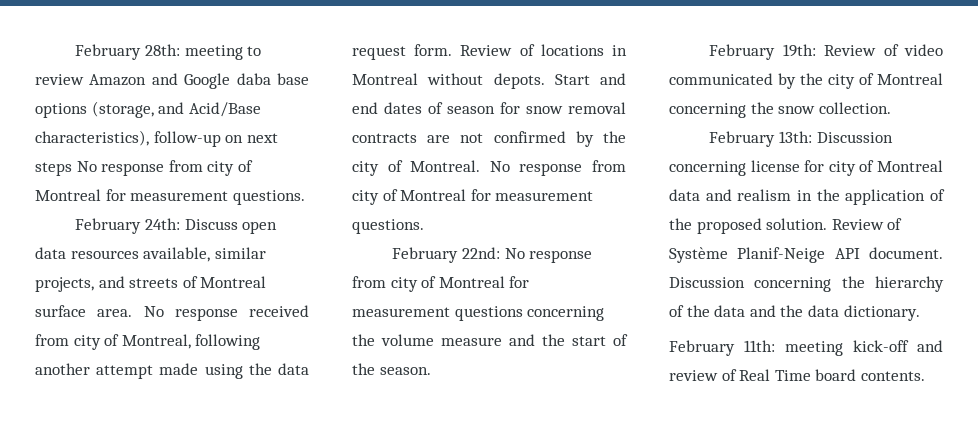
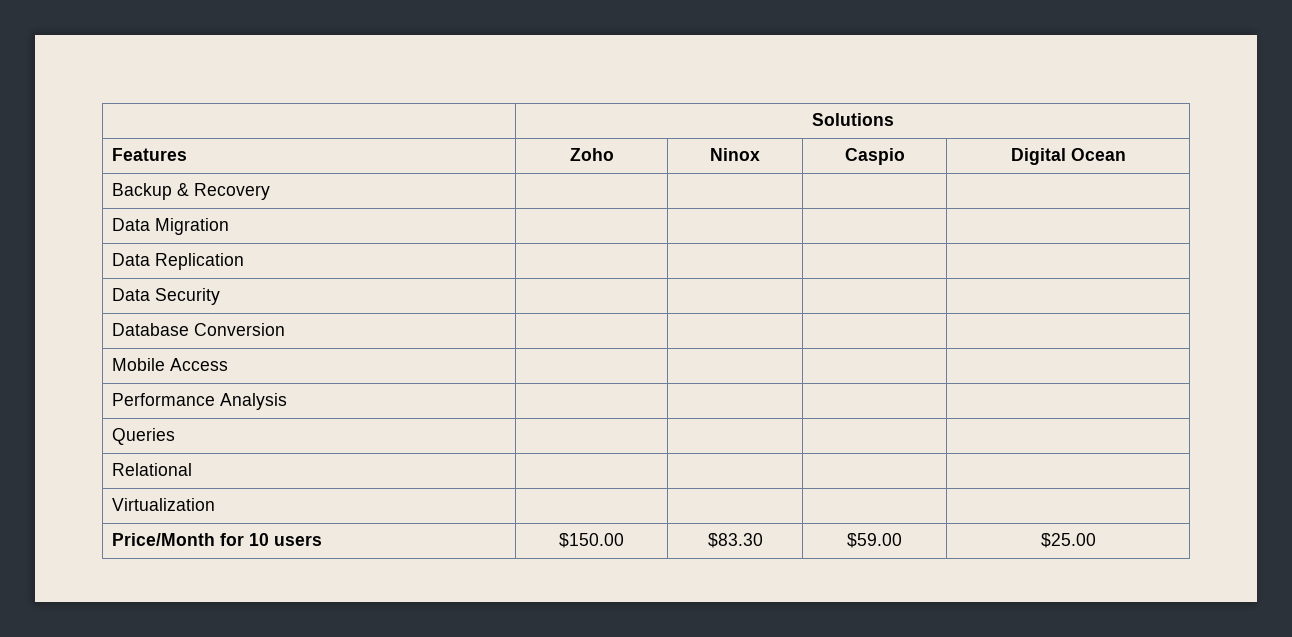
[75,44,262,60] [35,73,309,89] [35,101,261,118] [35,130,278,147] [35,160,253,176] [35,189,305,205] [75,218,278,234] [35,247,266,262] [35,276,267,292] [35,305,309,321] [35,334,261,350] [35,363,309,379] [352,44,627,60] [352,73,626,89] [352,102,626,114] [352,131,626,147] [352,160,626,176] [352,189,594,205] [352,219,424,234] [392,247,593,263] [352,276,530,292] [352,306,605,321] [352,334,628,346] [352,363,431,375] [709,44,943,60] [669,73,943,89] [669,102,891,118] [709,131,893,147] [669,160,943,176] [669,189,945,205] [669,218,903,234] [669,247,943,263] [669,276,944,292] [669,305,920,321] [669,340,943,356] [669,369,925,381] February 28th: meeting to review Amazon and Google daba base options (storage, and Acid/Base characteristics), follow-up on next steps No response from city of Montreal for measurement questions. // February 24th: Discuss open data resources available, similar projects, and streets of Montreal surface area. No response received from city of Montreal, following another attempt made using the data request form. Review of locations in Montreal without depots. Start and end dates of season for snow removal contracts are not confirmed by the city of Montreal. No response from city of Montreal for measurement questions. // February 22nd: No response from city of Montreal for measurement questions concerning the volume measure and the start of the season. // February 19th: Review of video communicated by the city of Montreal concerning the snow collection. // February 13th: Discussion concerning license for city of Montreal data and realism in the application of the proposed solution. Review of Système Planif-Neige API document. Discussion concerning the hierarchy of the data and the data dictionary. // February 11th: meeting kick-off and review of Real Time board contents. -> [811,113,894,126] [112,148,188,161] [569,148,614,161] [710,148,760,161] [844,148,905,165] [1010,148,1126,165] [112,183,271,200] [112,218,230,235] [112,253,245,270] [112,288,221,305] [112,323,286,336] [112,358,229,371] [112,393,288,410] [112,428,176,445] [112,463,193,476] [112,498,216,511] [112,533,323,546] [559,533,624,548] [707,533,763,548] [847,533,902,548] [1040,533,1096,548] | Solutions // Features | Zoho | Ninox | Caspio | Digital Ocean // Backup & Recovery | | | | // Data Migration | | | | // Data Replication | | | | // Data Security | | | | // Database Conversion | | | | // Mobile Access | | | | // Performance Analysis | | | | // Queries | | | | // Relational | | | | // Virtualization | | | | // Price/Month for 10 users | $150.00 | $83.30 | $59.00 | $25.00

